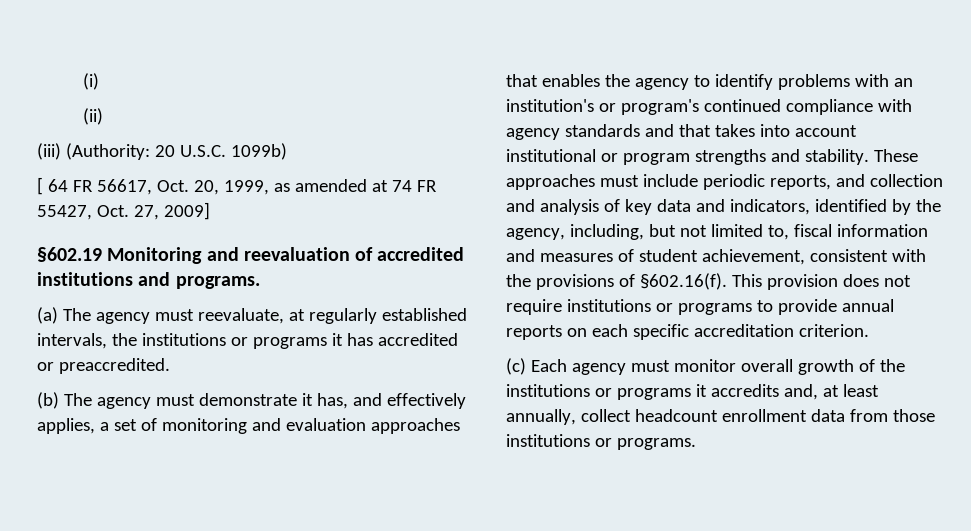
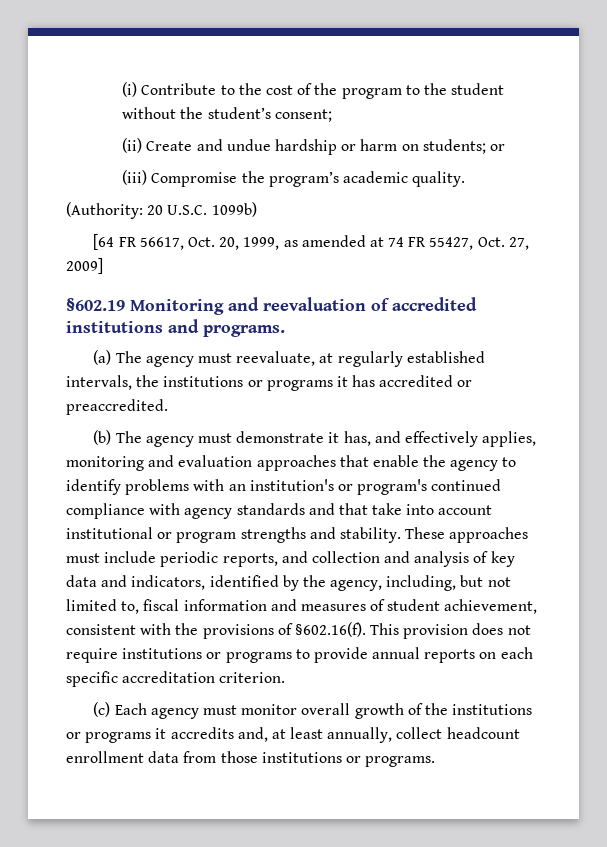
[83,108,104,125] [37,143,61,160] // (ii) // (iii) -> [141,83,505,99] [122,107,332,122] [122,138,505,155] [122,170,466,187] Contribute to the cost of the program to the student without the student’s consent; // (ii) Create and undue hardship or harm on students; or // (iii) Compromise the program’s academic quality. //
[37,177,68,195] [ 64 -> [93,234,115,250] [64
[99,418,157,431] a set of -> (537, 439) none
[541,74,600,87] enables -> [372,455,419,467] enable
[714,124,755,137] takes -> [372,503,403,515] take

